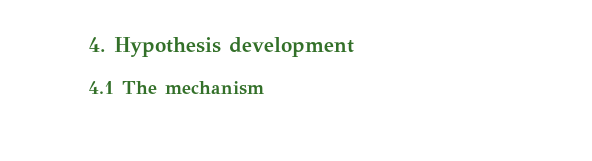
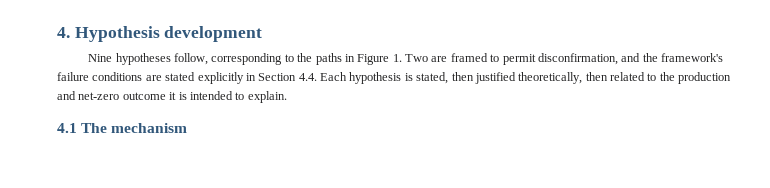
(354, 47) none -> [88,53,724,65] [57,72,732,84] [57,91,287,103] // Nine hypotheses follow, corresponding to the paths in Figure 1. Two are framed to permit disconfirmation, and the framework's failure conditions are stated explicitly in Section 4.4. Each hypothesis is stated, then justified theoretically, then related to the production and net-zero outcome it is intended to explain.

